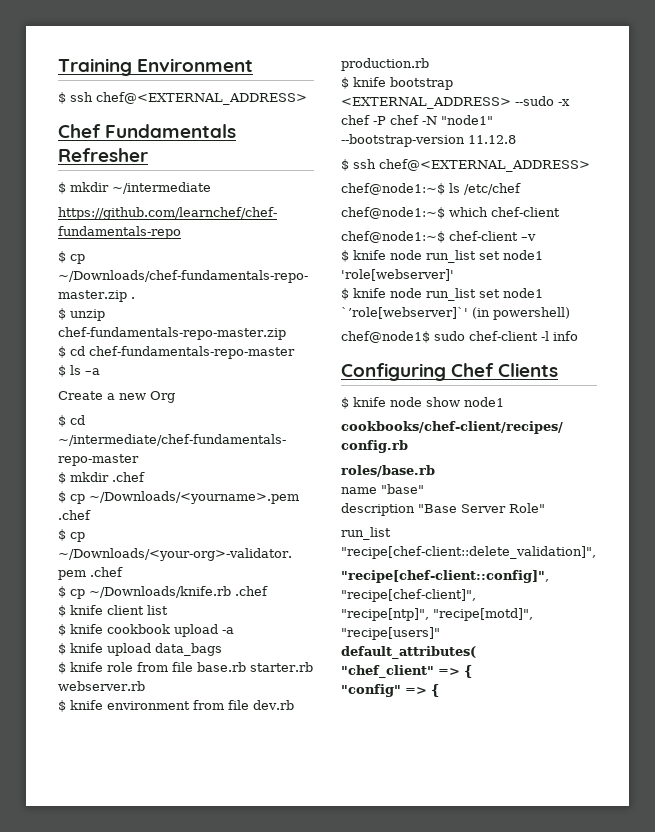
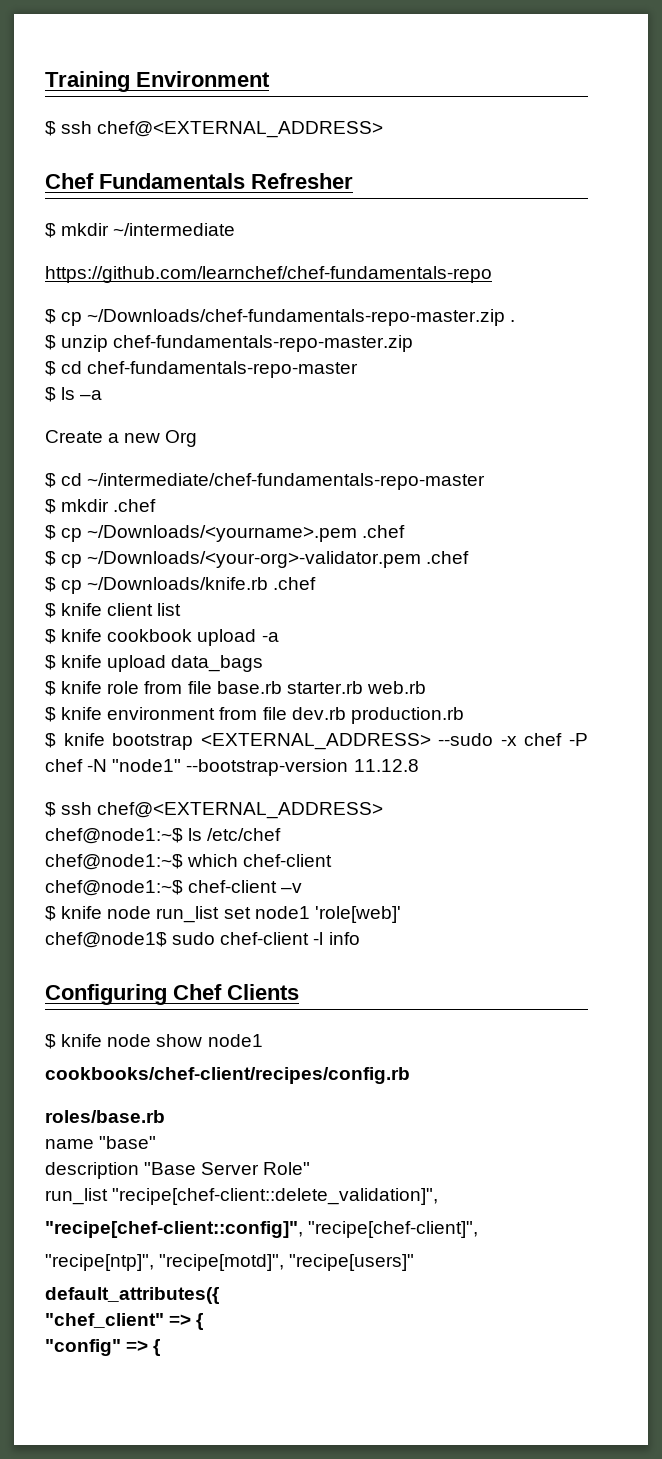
[58,681,145,691] webserver.rb -> [366,681,426,694] web.rb
[341,269,454,281] [341,288,543,301] [341,307,570,320] 'role[webserver]' // $ knife node run_list set node1 `’role[webserver]`' (in powershell) -> [314,906,401,923] 'role[web]'
[341,646,476,659] default_attributes( -> [45,1287,219,1304] default_attributes({

